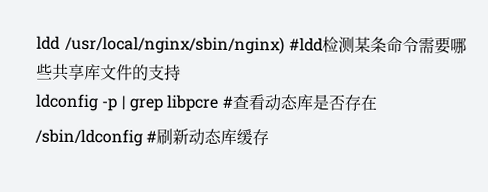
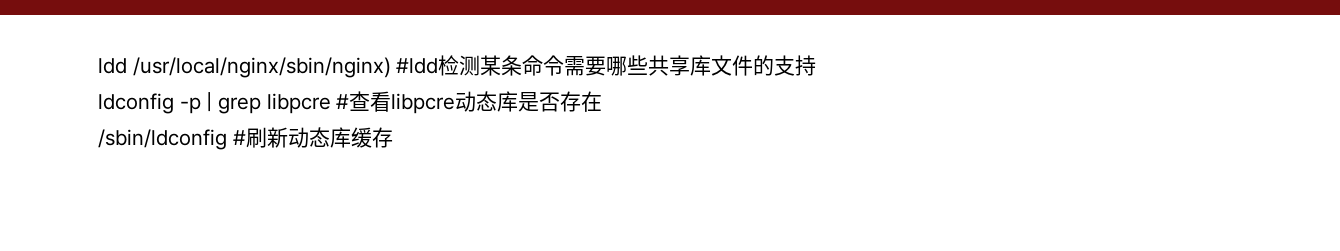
(266, 102) none -> [391,93,456,114] libpcre

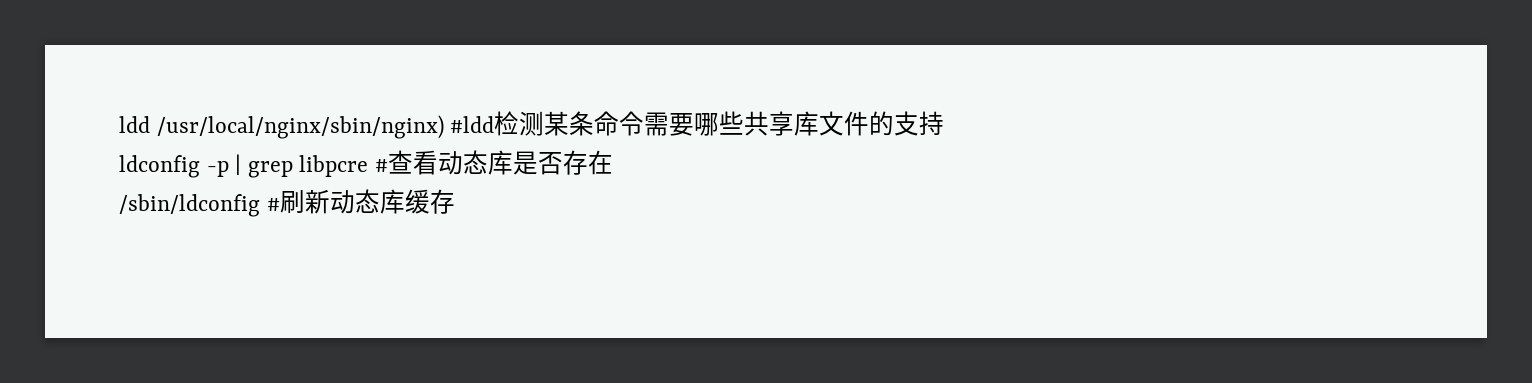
[391,93,456,114] libpcre -> (439, 162) none

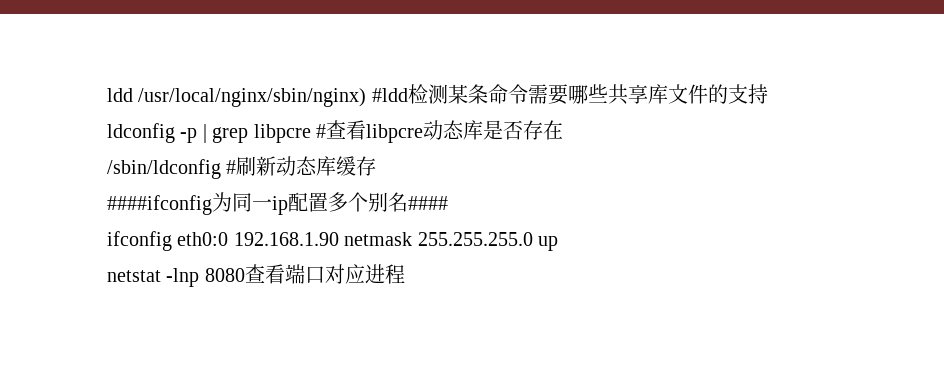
(439, 162) none -> [366,124,423,143] libpcre
(455, 201) none -> [107,192,448,215] [107,231,558,251] [107,264,405,287] // ####ifconfig为同一ip配置多个别名#### // ifconfig eth0:0 192.168.1.90 netmask 255.255.255.0 up // netstat -lnp 8080查看端口对应进程

